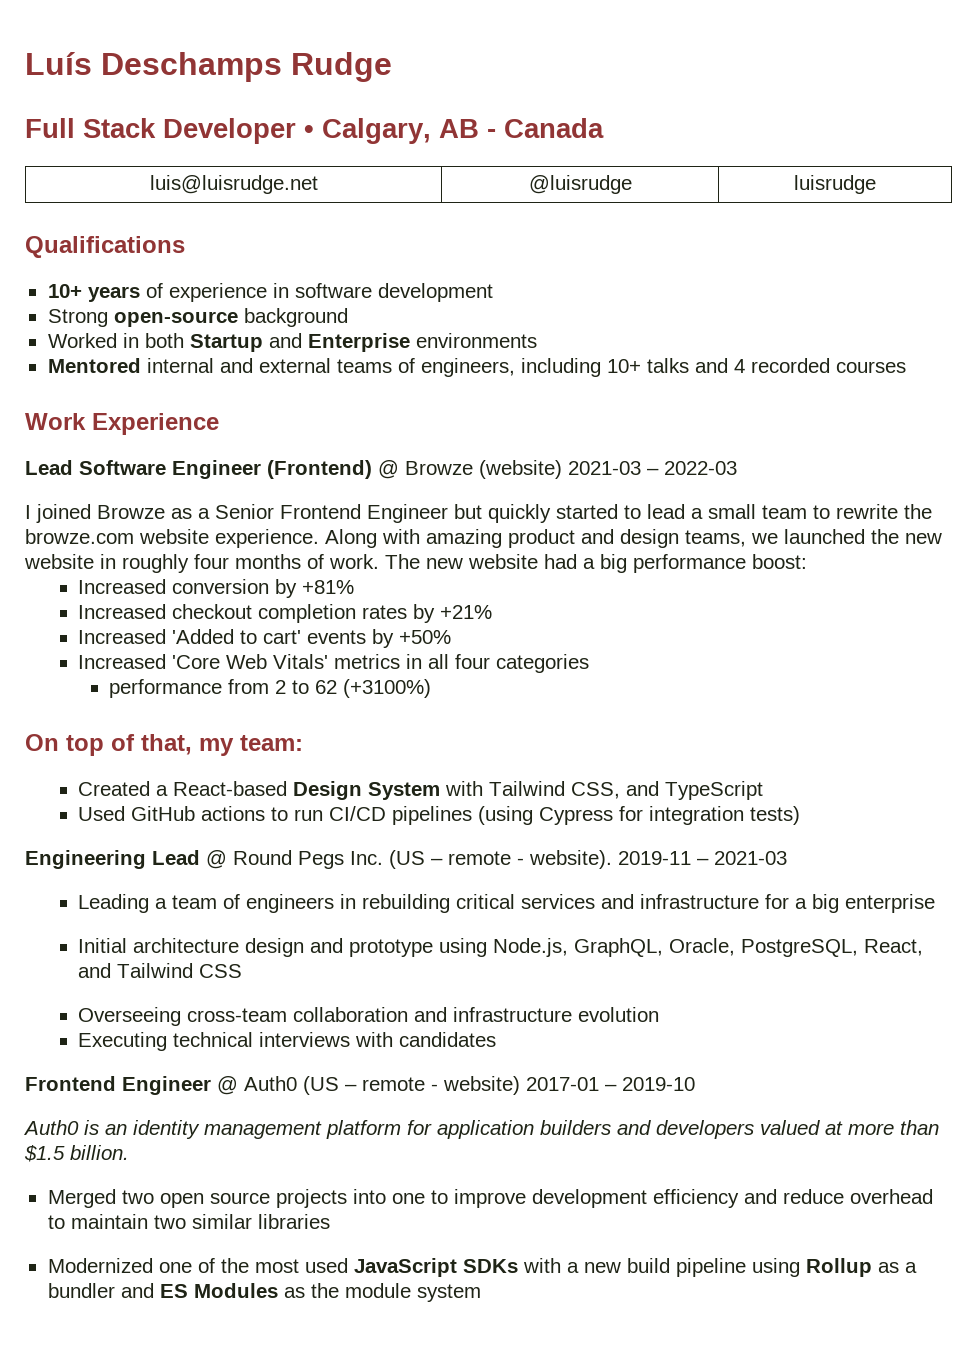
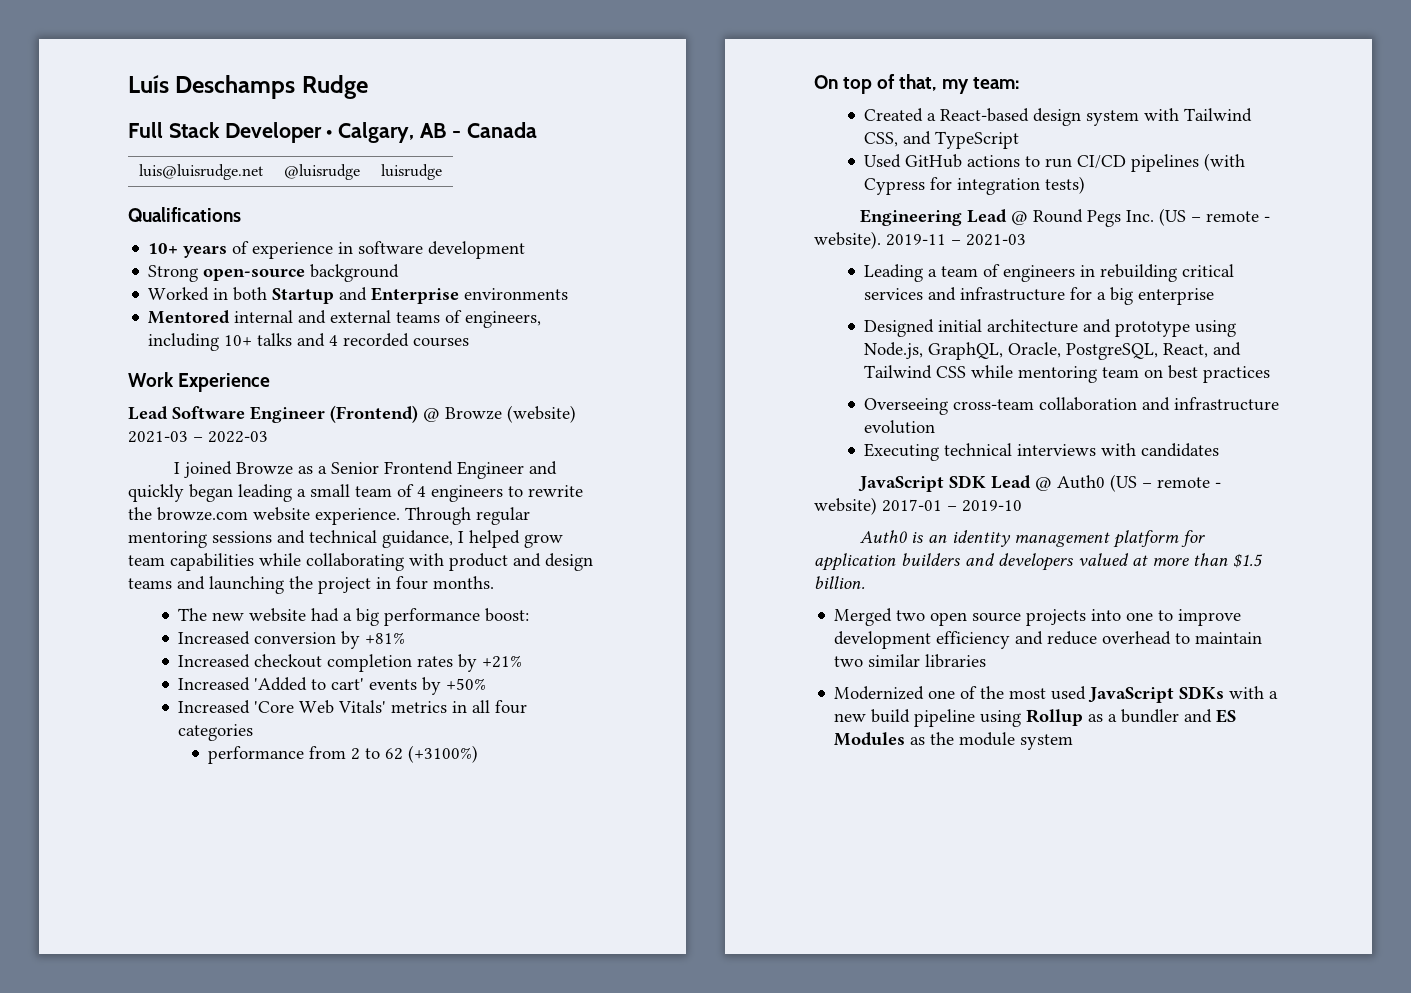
[454,504,807,523] but quickly started to lead a small team -> [529,461,558,475] [128,484,503,502] and quickly began leading a small team of 4 engineers
[325,529,942,548] [24,554,379,573] Along with amazing product and design teams, we launched the new website in roughly four months of work. -> [405,507,530,525] [128,530,563,548] [128,553,593,571] [128,576,494,594] Through regular mentoring sessions and technical guidance, I helped grow team capabilities while collaborating with product and design teams and launching the project in four months. //
[293,781,441,800] Design System -> [1033,108,1140,126] design system
[478,806,534,825] (using -> [1204,153,1246,171] (with
[78,938,305,957] Initial architecture design -> [864,319,1079,337] Designed initial architecture
(243, 971) none -> [971,365,1271,383] while mentoring team on best practices
[25,1076,211,1095] Frontend Engineer -> [858,475,1032,492] JavaScript SDK Lead

